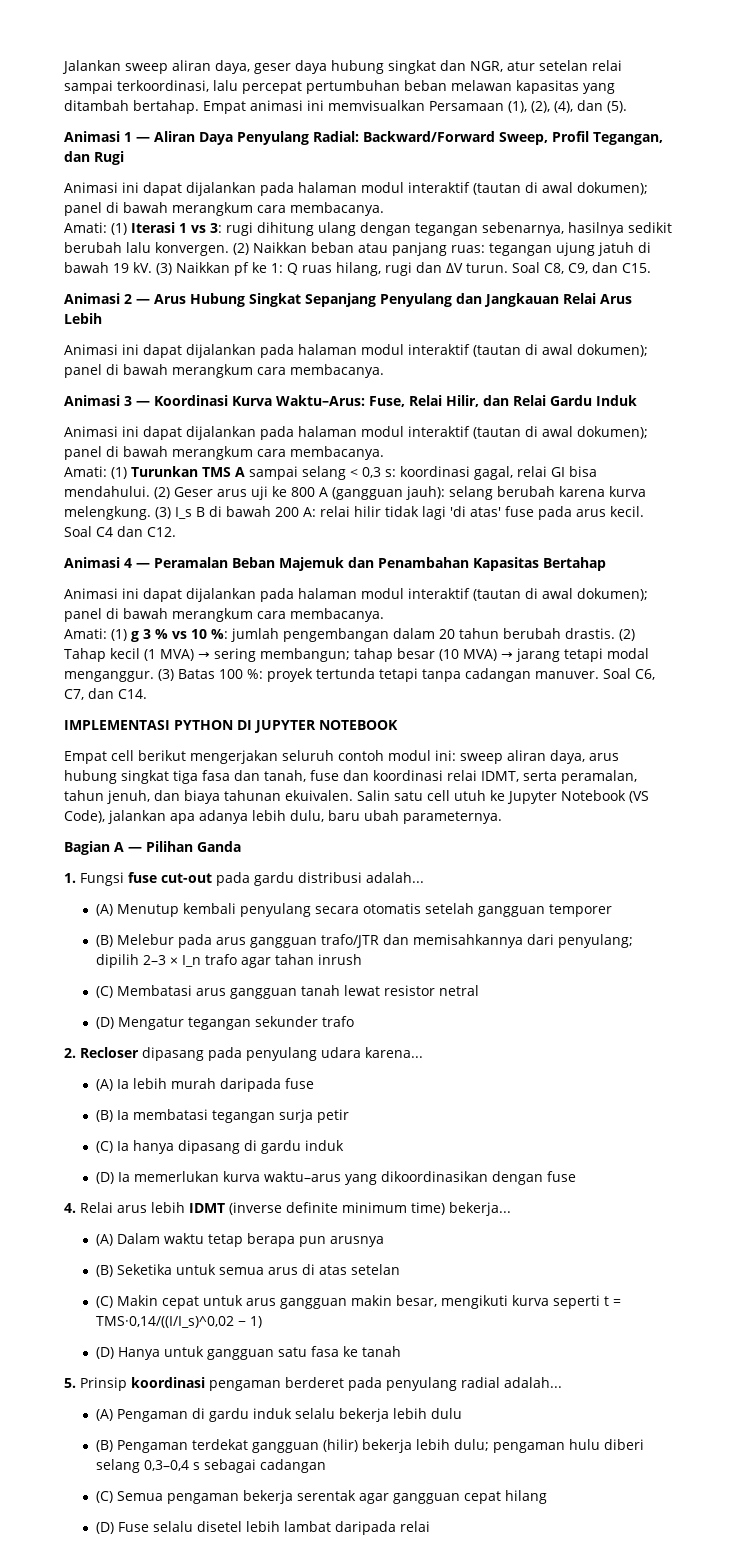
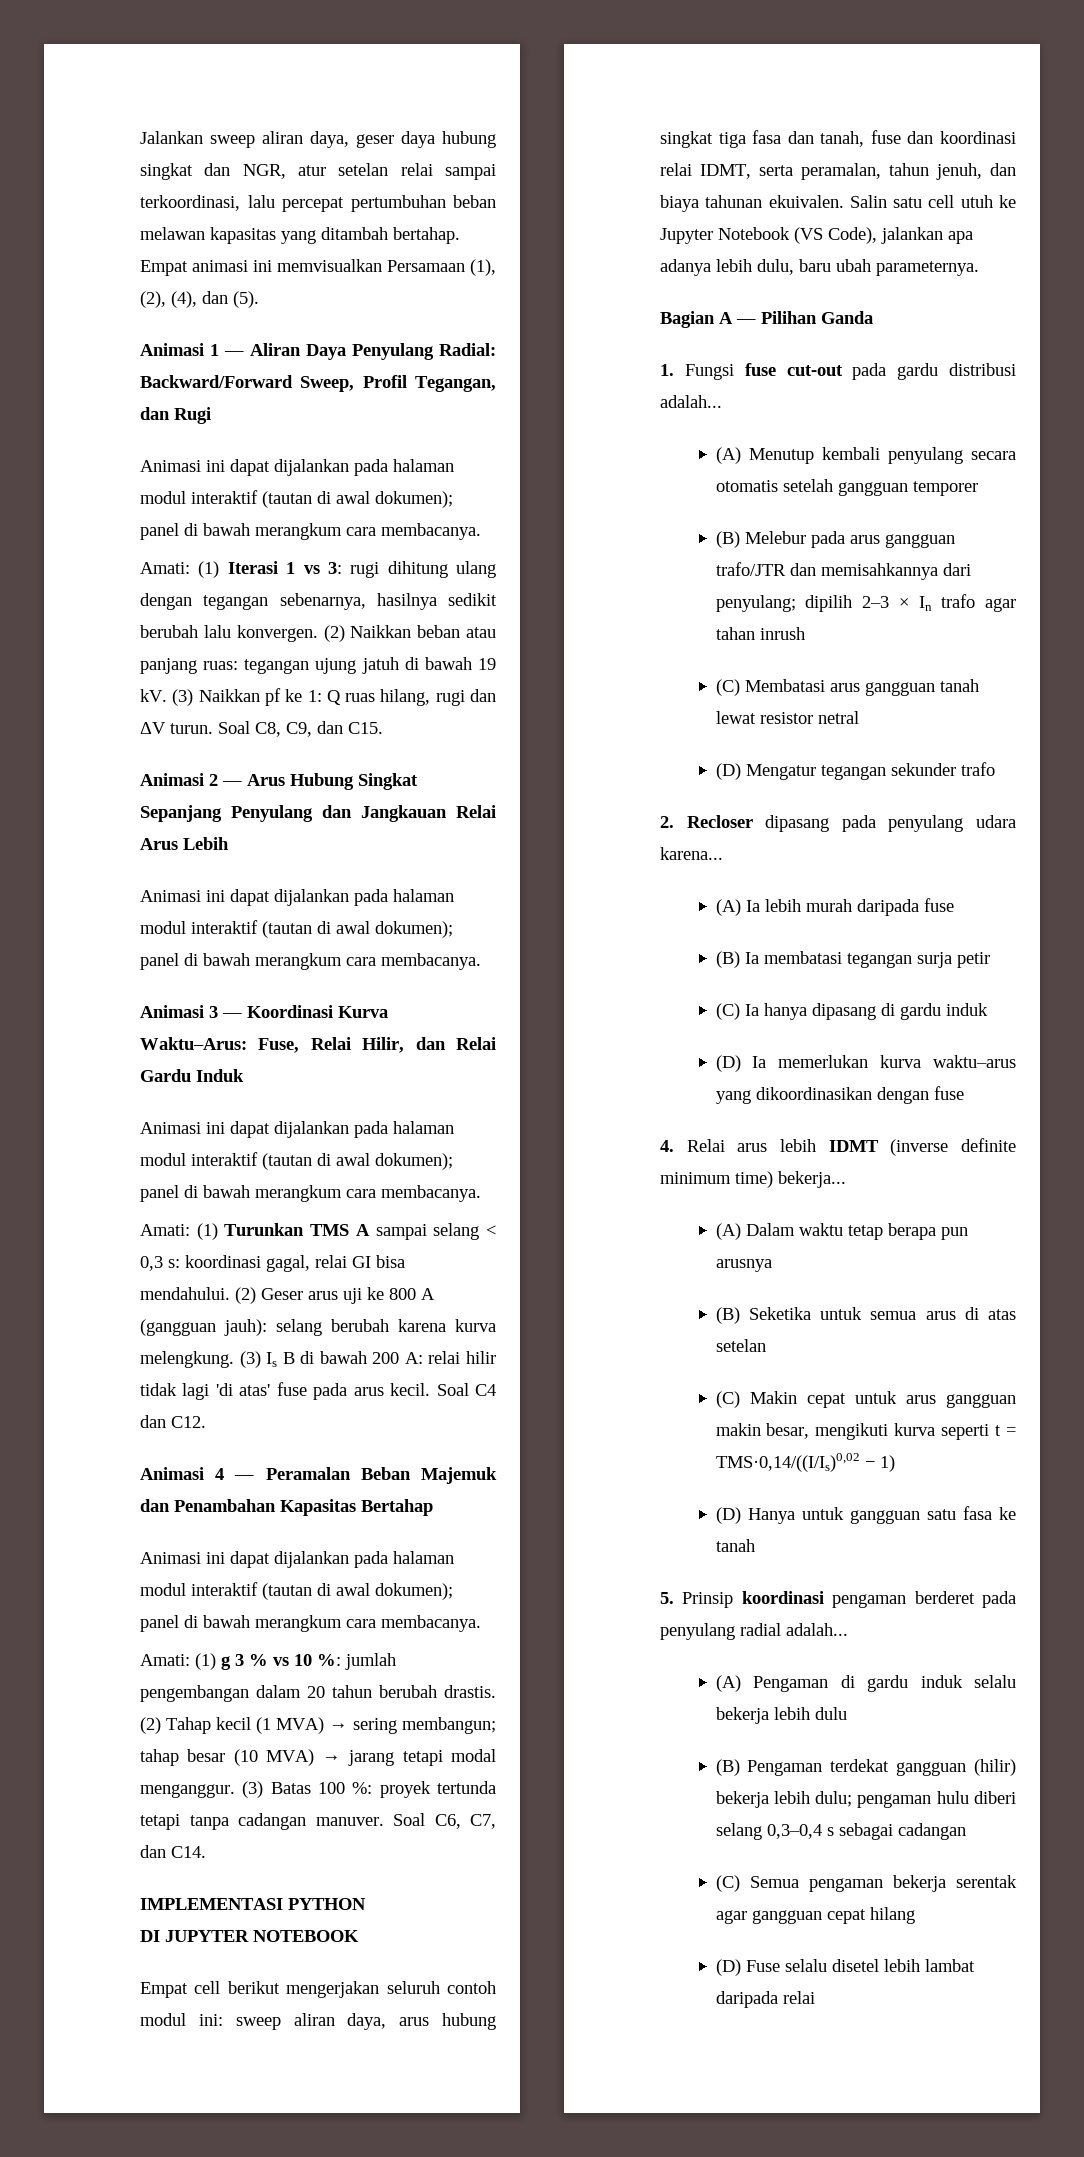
[175,507,192,519] I_s -> [266,1352,278,1367] Is
(233, 725) none -> (366, 1904) //
[181,955,201,967] I_n -> [918,596,932,611] In
[95,1316,234,1328] TMS·0,14/((I/I_s)^0,02 -> [715,1453,860,1472] TMS·0,14/((I/Is)0,02

